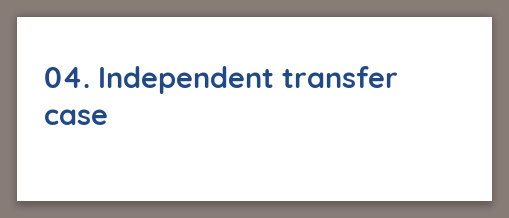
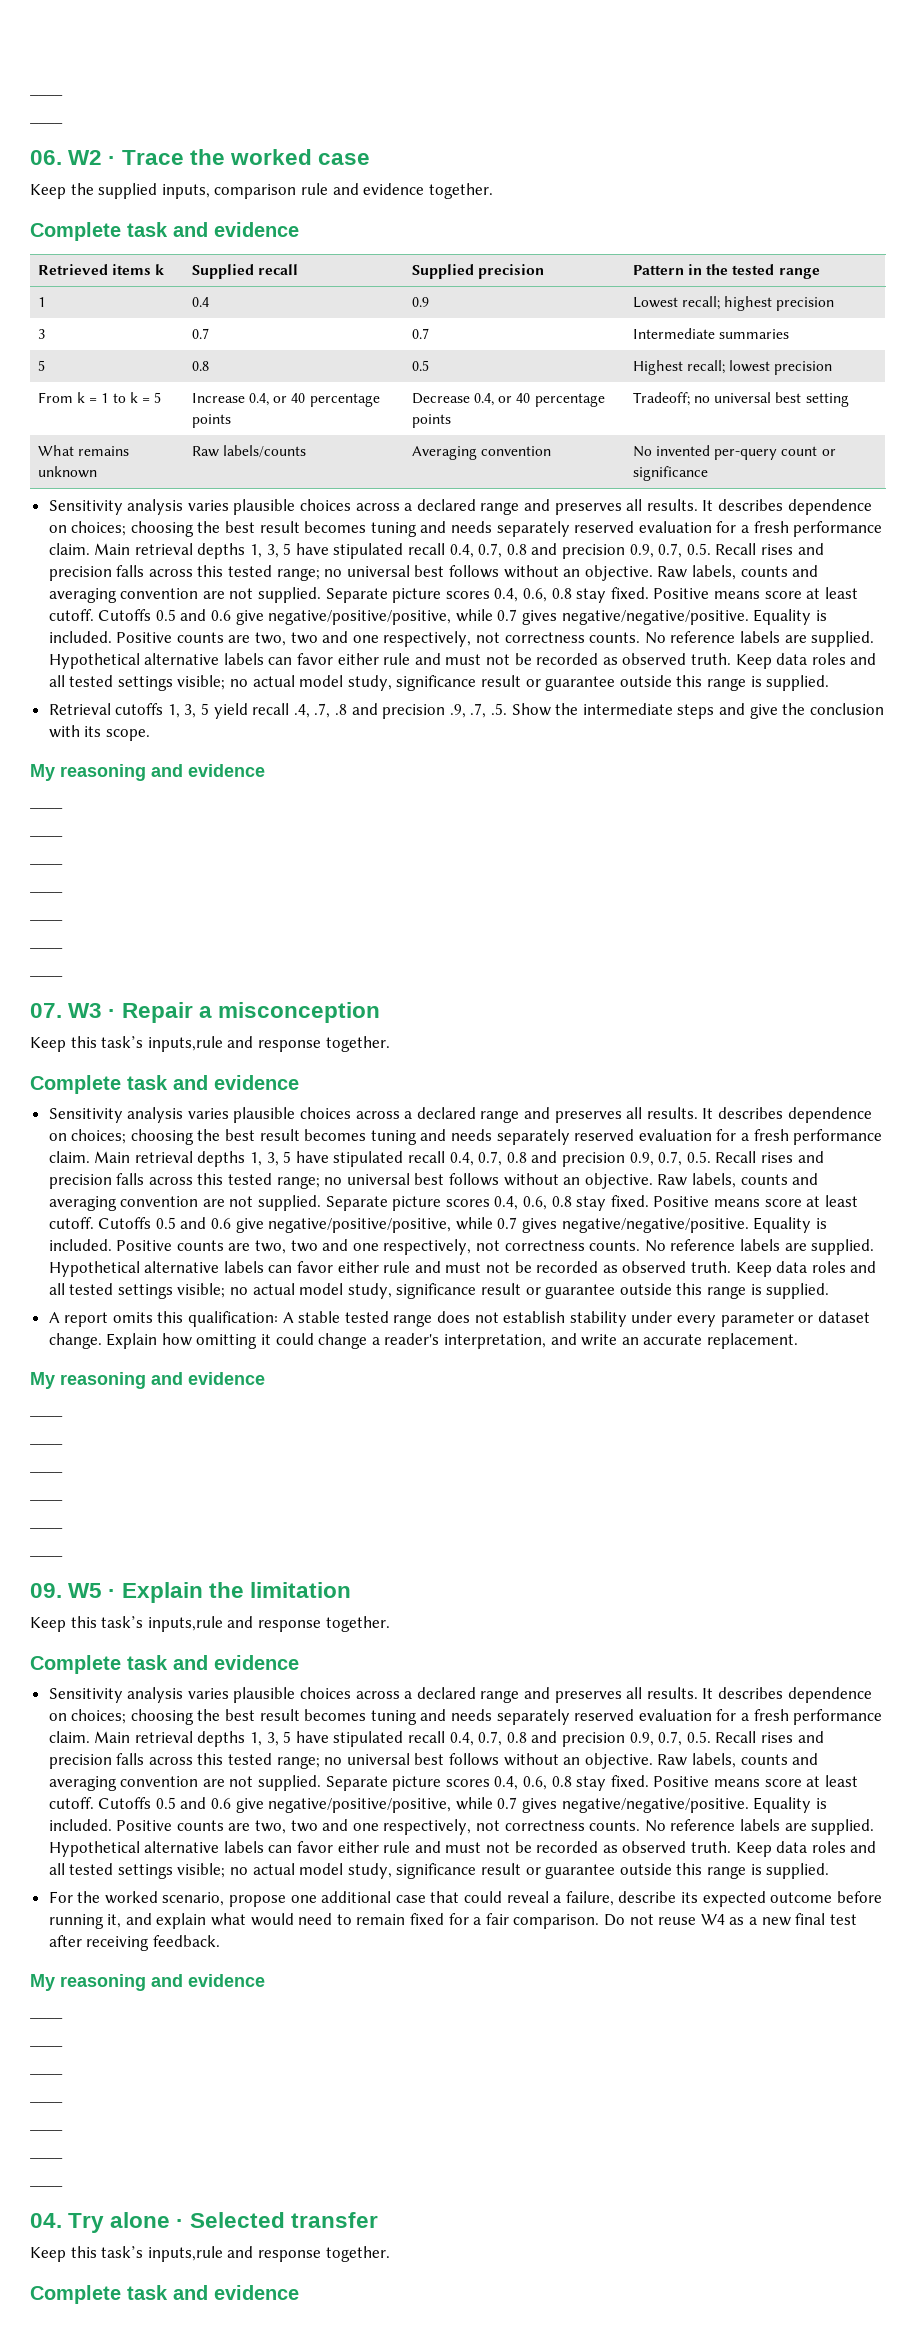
[44,66,398,94] [44,109,108,125] 04. Independent transfer case -> [30,93,63,96] [30,121,63,124] [30,149,371,165] [30,183,493,199] [30,222,299,241] [37,264,165,275] [191,264,299,279] [411,264,545,279] [632,264,820,279] [37,297,45,307] [191,297,209,307] [411,297,429,307] [632,296,835,311] [37,329,45,339] [191,328,209,339] [411,328,429,339] [632,328,790,339] [37,360,45,371] [191,361,209,371] [411,360,429,371] [632,360,833,375] [37,392,162,403] [191,393,380,407] [191,414,231,428] [411,393,605,407] [411,414,451,428] [632,392,849,407] [37,445,130,456] [37,466,97,478] [191,445,307,457] [411,446,552,460] [632,445,836,460] [632,466,708,481] [48,499,872,515] [48,521,883,537] [48,543,824,559] [48,565,819,581] [48,587,858,603] [48,609,827,625] [48,631,875,647] [48,653,877,669] [48,675,830,691] [48,703,884,719] [48,725,150,741] [30,764,265,781] [30,806,63,809] [30,834,63,837] [30,862,63,865] [30,890,63,893] [30,918,63,921] [30,946,63,949] [30,974,63,977] [30,1002,381,1023] [30,1036,390,1052] [30,1075,299,1094] [48,1107,872,1123] [48,1129,883,1145] [48,1151,824,1167] [48,1173,819,1189] [48,1195,858,1211] [48,1217,827,1233] [48,1239,875,1255] [48,1261,877,1277] [48,1283,830,1299] [48,1311,870,1327] [48,1333,798,1349] [30,1372,265,1389] [30,1414,63,1417] [30,1442,63,1445] [30,1470,63,1473] [30,1498,63,1501] [30,1526,63,1529] [30,1554,63,1557] [30,1582,352,1603] [30,1616,390,1632] [30,1655,299,1674] [48,1687,872,1703] [48,1709,883,1725] [48,1731,824,1747] [48,1753,819,1769] [48,1775,858,1791] [48,1797,827,1813] [48,1819,875,1835] [48,1841,877,1857] [48,1863,830,1879] [48,1891,882,1907] [48,1913,857,1929] [48,1935,220,1951] [30,1974,265,1991] [30,2016,63,2019] [30,2044,63,2047] [30,2072,63,2075] [30,2100,63,2103] [30,2128,63,2131] [30,2156,63,2159] [30,2184,63,2187] [30,2212,379,2233] [30,2246,390,2262] [30,2285,299,2304] ____ // ____ // 06. W2 · Trace the worked case // Keep the supplied inputs, comparison rule and evidence together. // Complete task and evidence // Retrieved items k | Supplied recall | Supplied precision | Pattern in the tested range // 1 | 0.4 | 0.9 | Lowest recall; highest precision // 3 | 0.7 | 0.7 | Intermediate summaries // 5 | 0.8 | 0.5 | Highest recall; lowest precision // From k = 1 to k = 5 | Increase 0.4, or 40 percentage points | Decrease 0.4, or 40 percentage points | Tradeoff; no universal best setting // What remains unknown | Raw labels/counts | Averaging convention | No invented per-query count or significance // Sensitivity analysis varies plausible choices across a declared range and preserves all results. It describes dependence on choices; choosing the best result becomes tuning and needs separately reserved evaluation for a fresh performance claim. Main retrieval depths 1, 3, 5 have stipulated recall 0.4, 0.7, 0.8 and precision 0.9, 0.7, 0.5. Recall rises and precision falls across this tested range; no universal best follows without an objective. Raw labels, counts and averaging convention are not supplied. Separate picture scores 0.4, 0.6, 0.8 stay fixed. Positive means score at least cutoff. Cutoffs 0.5 and 0.6 give negative/positive/positive, while 0.7 gives negative/negative/positive. Equality is included. Positive counts are two, two and one respectively, not correctness counts. No reference labels are supplied. Hypothetical alternative labels can favor either rule and must not be recorded as observed truth. Keep data roles and all tested settings visible; no actual model study, significance result or guarantee outside this range is supplied. // Retrieval cutoffs 1, 3, 5 yield recall .4, .7, .8 and precision .9, .7, .5. Show the intermediate steps and give the conclusion with its scope. // My reasoning and evidence // ____ // ____ // ____ // ____ // ____ // ____ // ____ // 07. W3 · Repair a misconception // Keep this task’s inputs,rule and response together. // Complete task and evidence // Sensitivity analysis varies plausible choices across a declared range and preserves all results. It describes dependence on choices; choosing the best result becomes tuning and needs separately reserved evaluation for a fresh performance claim. Main retrieval depths 1, 3, 5 have stipulated recall 0.4, 0.7, 0.8 and precision 0.9, 0.7, 0.5. Recall rises and precision falls across this tested range; no universal best follows without an objective. Raw labels, counts and averaging convention are not supplied. Separate picture scores 0.4, 0.6, 0.8 stay fixed. Positive means score at least cutoff. Cutoffs 0.5 and 0.6 give negative/positive/positive, while 0.7 gives negative/negative/positive. Equality is included. Positive counts are two, two and one respectively, not correctness counts. No reference labels are supplied. Hypothetical alternative labels can favor either rule and must not be recorded as observed truth. Keep data roles and all tested settings visible; no actual model study, significance result or guarantee outside this range is supplied. // A report omits this qualification: A stable tested range does not establish stability under every parameter or dataset change. Explain how omitting it could change a reader's interpretation, and write an accurate replacement. // My reasoning and evidence // ____ // ____ // ____ // ____ // ____ // ____ // 09. W5 · Explain the limitation // Keep this task’s inputs,rule and response together. // Complete task and evidence // Sensitivity analysis varies plausible choices across a declared range and preserves all results. It describes dependence on choices; choosing the best result becomes tuning and needs separately reserved evaluation for a fresh performance claim. Main retrieval depths 1, 3, 5 have stipulated recall 0.4, 0.7, 0.8 and precision 0.9, 0.7, 0.5. Recall rises and precision falls across this tested range; no universal best follows without an objective. Raw labels, counts and averaging convention are not supplied. Separate picture scores 0.4, 0.6, 0.8 stay fixed. Positive means score at least cutoff. Cutoffs 0.5 and 0.6 give negative/positive/positive, while 0.7 gives negative/negative/positive. Equality is included. Positive counts are two, two and one respectively, not correctness counts. No reference labels are supplied. Hypothetical alternative labels can favor either rule and must not be recorded as observed truth. Keep data roles and all tested settings visible; no actual model study, significance result or guarantee outside this range is supplied. // For the worked scenario, propose one additional case that could reveal a failure, describe its expected outcome before running it, and explain what would need to remain fixed for a fair comparison. Do not reuse W4 as a new final test after receiving feedback. // My reasoning and evidence // ____ // ____ // ____ // ____ // ____ // ____ // ____ // 04. Try alone · Selected transfer // Keep this task’s inputs,rule and response together. // Complete task and evidence

